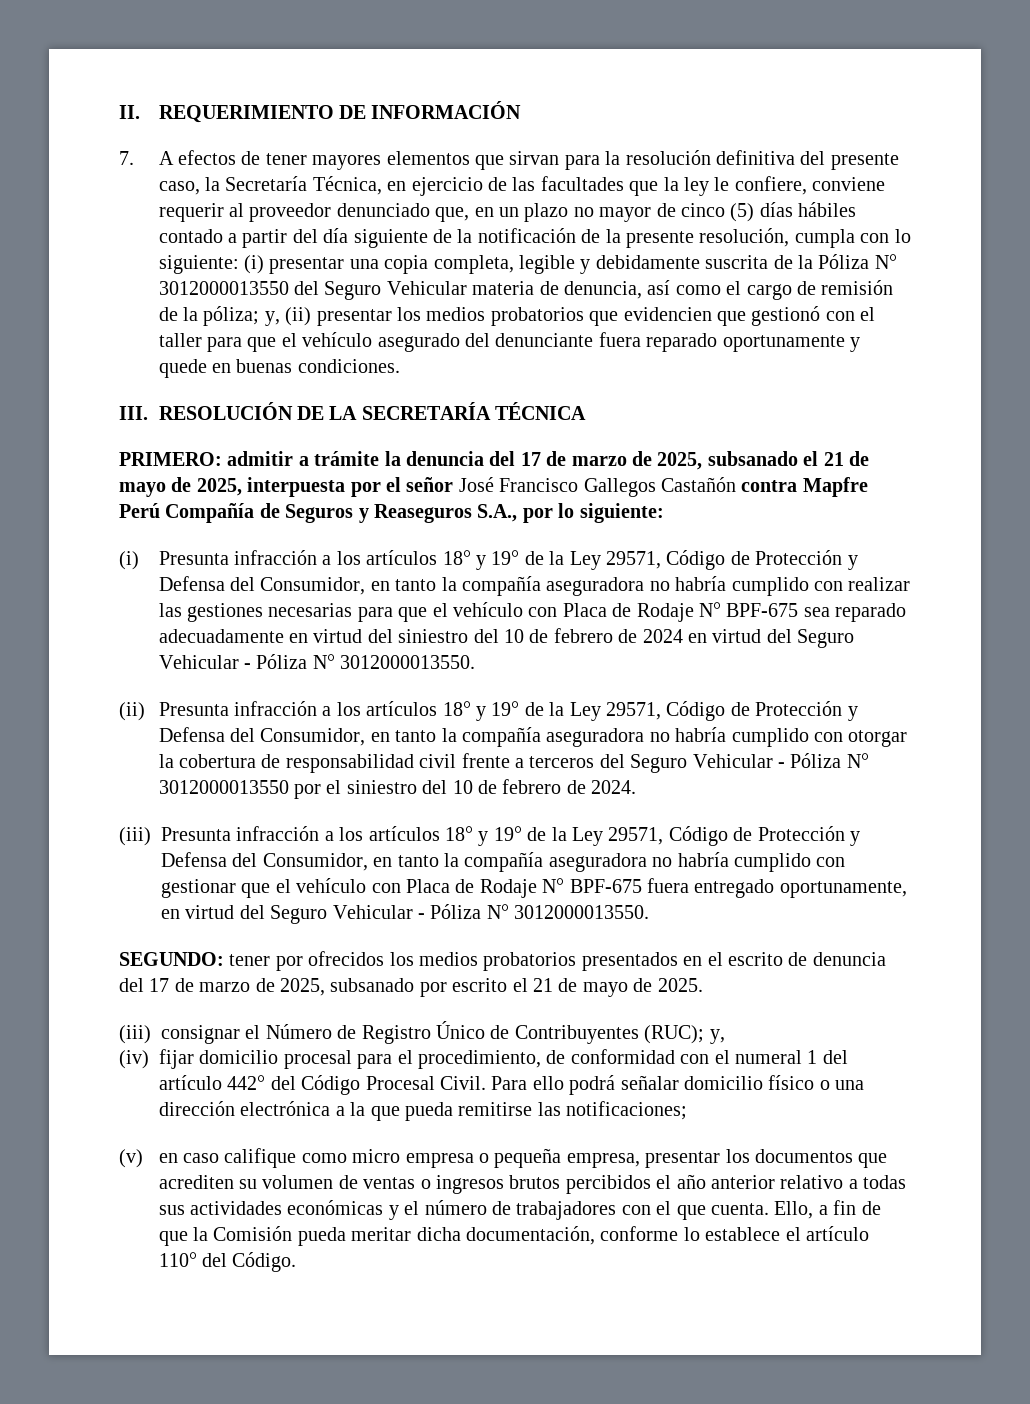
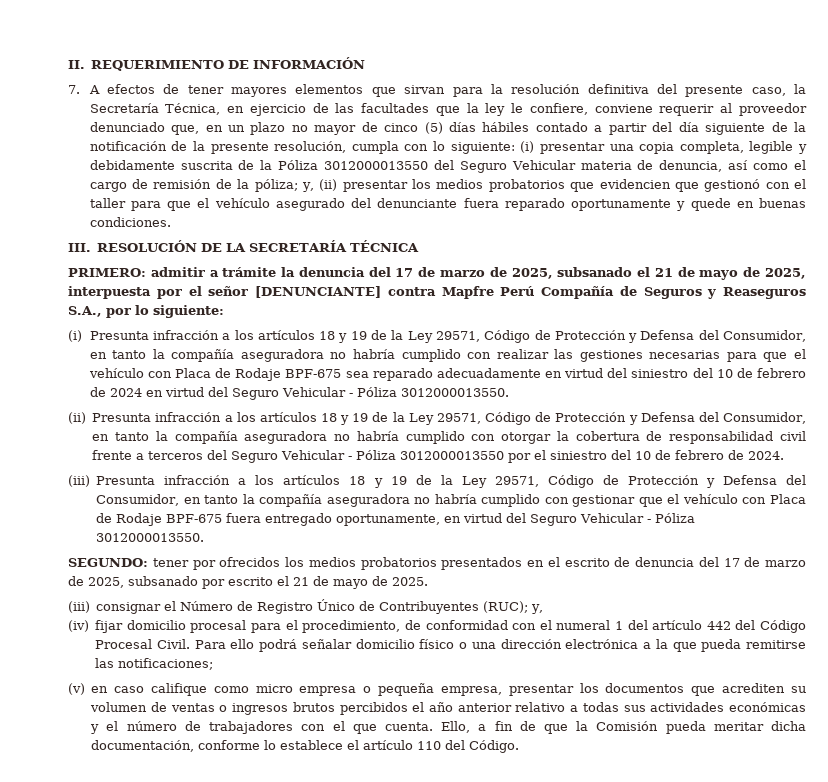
[874,254,897,269] N° -> (319, 165) none
[458,477,736,497] José Francisco Gallegos Castañón -> [255,286,381,298] [DENUNCIANTE]
[442,550,520,570] 18° y 19° -> [319,331,367,343] 18 y 19
[699,602,722,617] N° -> (282, 374) none
[312,654,335,669] N° -> (397, 392) none
[442,701,520,721] 18° y 19° -> [321,413,369,425] 18 y 19
[846,753,869,768] N° -> (397, 455) none
[445,826,522,846] 18° y 19° -> [349,476,407,488] 18 y 19
[542,878,565,893] N° -> (163, 519) none
[486,904,509,919] N° -> (696, 518) none
[227,1075,266,1090] 442° -> [706,621,731,630] 442
[158,1252,197,1267] 110° -> [417,741,442,750] 110

